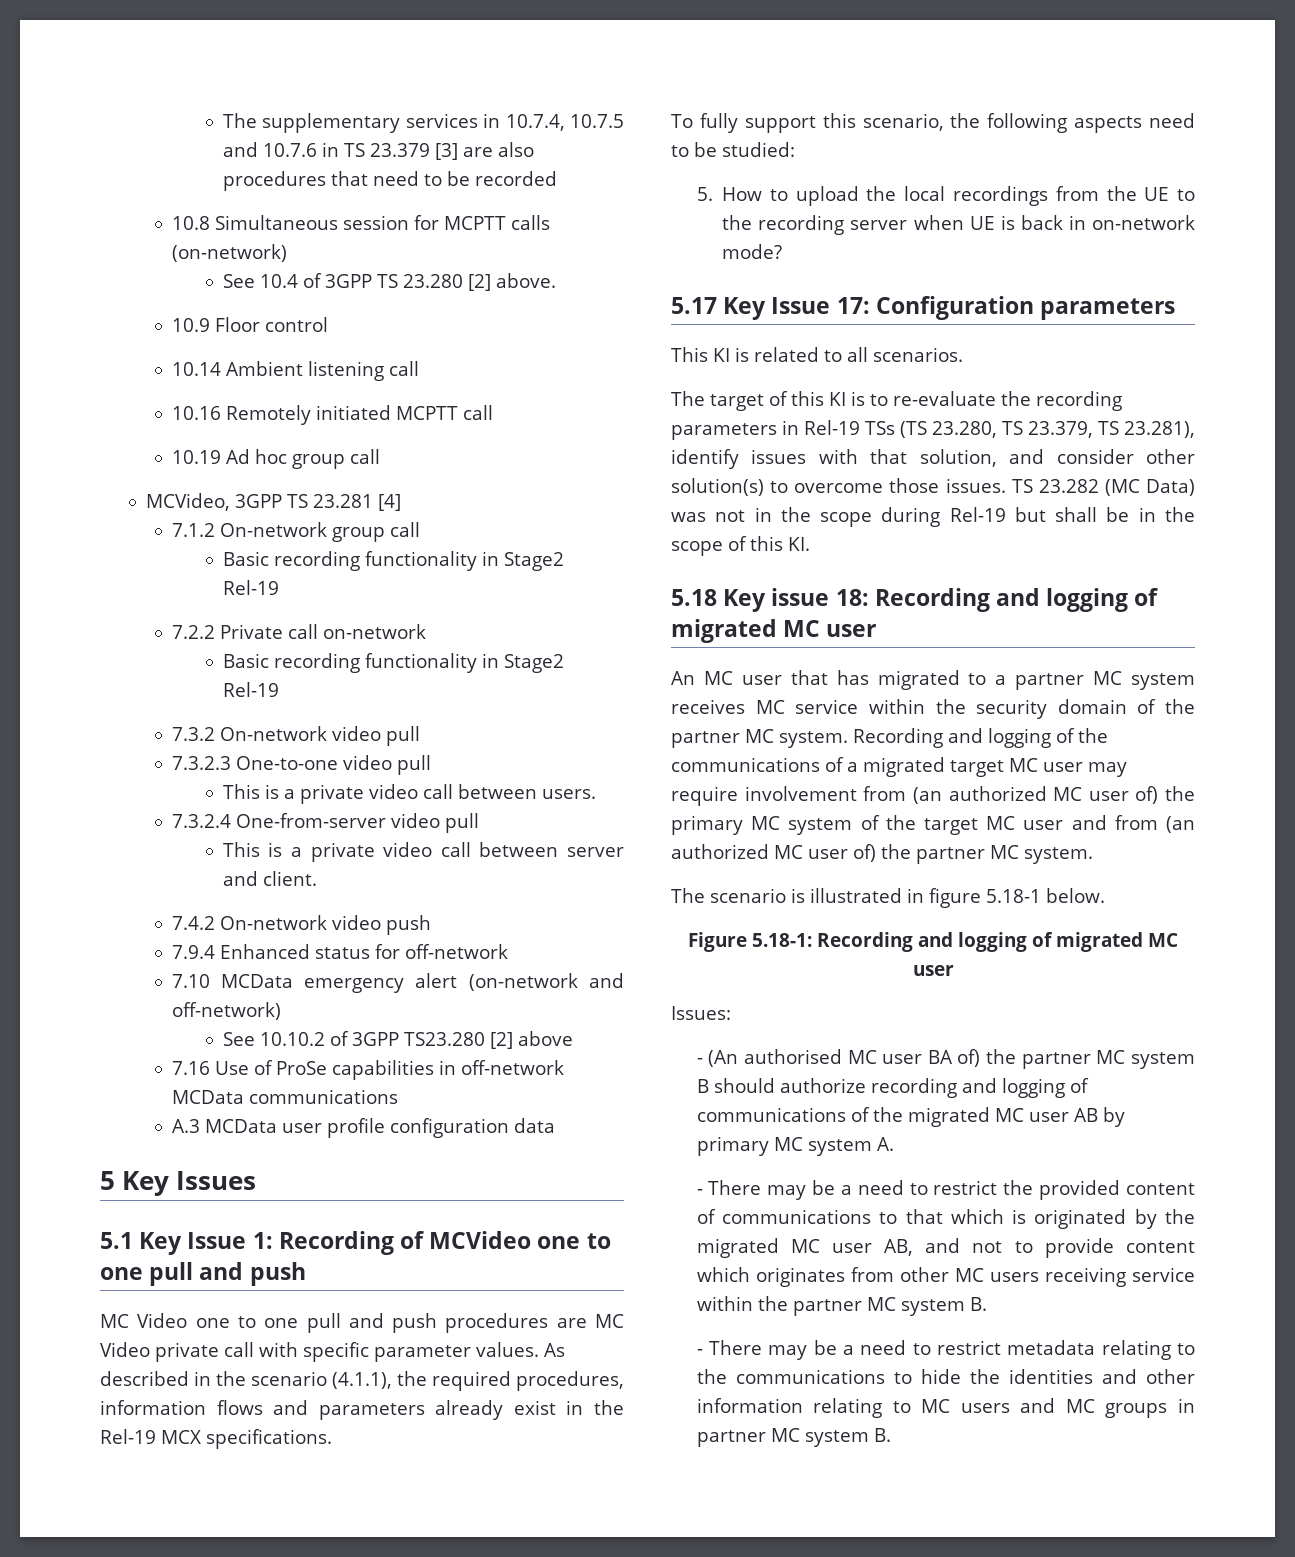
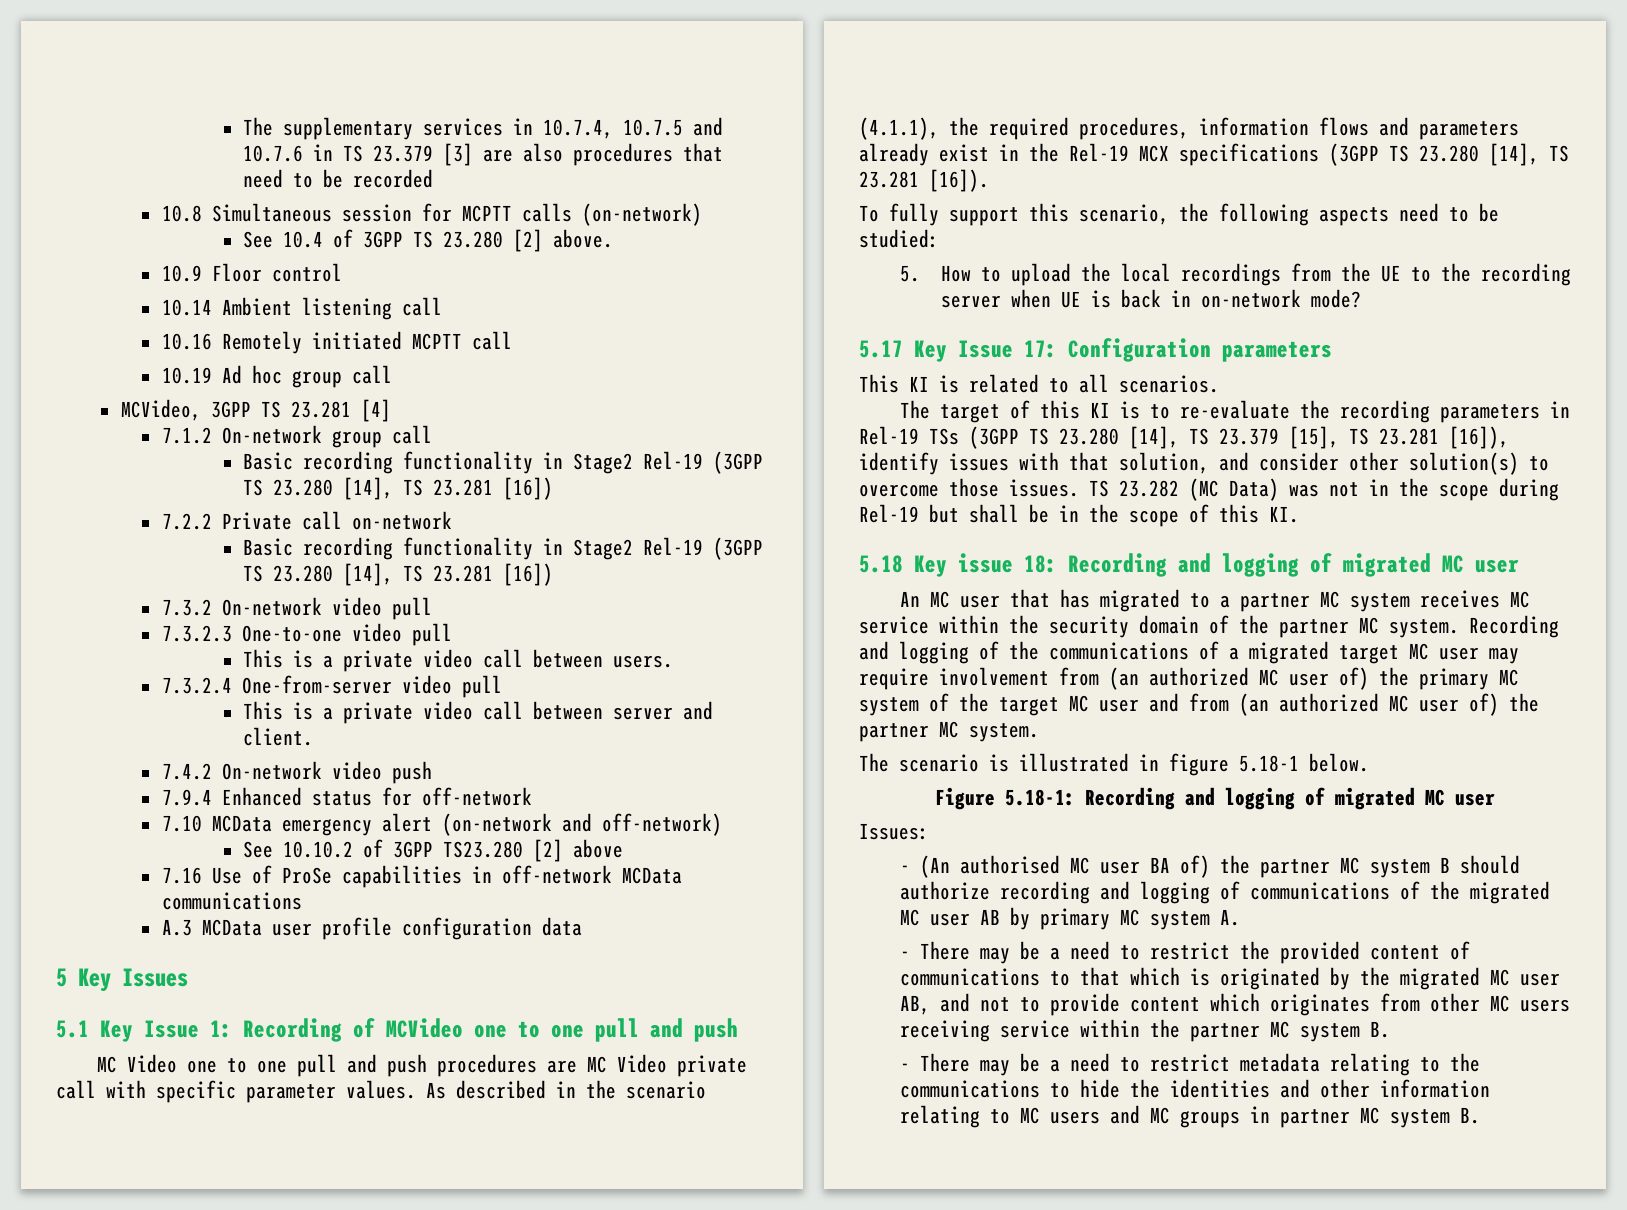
(279, 587) none -> [713,451,764,474] [243,477,554,500] (3GPP TS 23.280 [14], TS 23.281 [16])
(279, 689) none -> [713,537,764,560] [243,563,554,586] (3GPP TS 23.280 [14], TS 23.281 [16])
[206,1429,332,1449] specifications. -> [1179,143,1569,166] [859,169,989,192] specifications (3GPP TS 23.280 [14], TS 23.281 [16]).
[900,421,1195,438] (TS 23.280, TS 23.379, TS 23.281), -> [969,426,1509,449] (3GPP TS 23.280 [14], TS 23.379 [15], TS 23.281 [16]),

